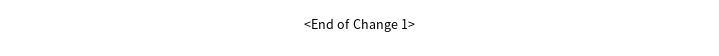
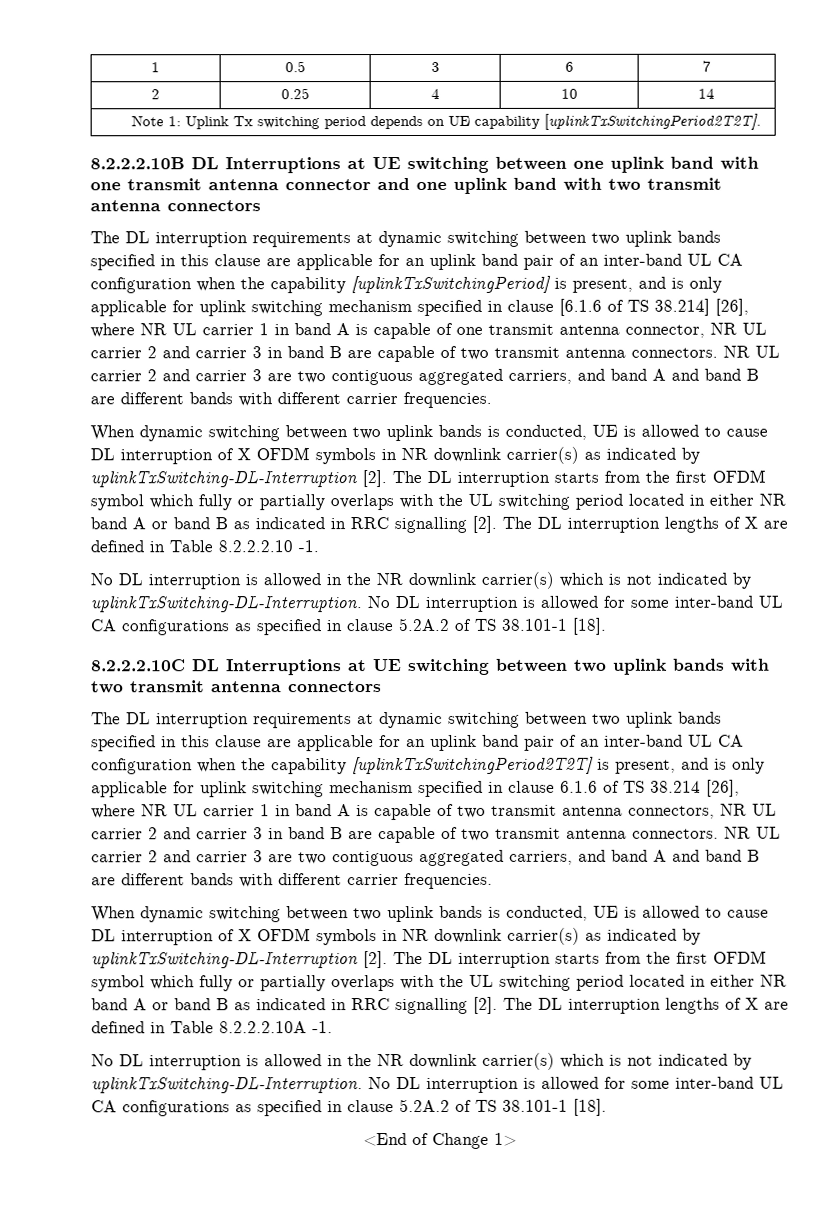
(303, 24) none -> [151,62,160,73] [284,61,306,73] [430,61,440,72] [564,61,574,72] [702,60,711,72] [151,89,160,100] [280,88,310,100] [430,88,440,99] [560,88,578,99] [698,88,715,99] [130,113,761,130] [90,156,759,174] [90,177,722,194] [90,200,261,212] [90,230,721,248] [90,253,743,271] [90,275,722,294] [90,298,749,317] [90,322,767,340] [90,345,780,363] [90,368,759,386] [90,391,492,409] [90,424,768,442] [90,446,700,465] [90,469,766,488] [90,493,786,511] [90,515,788,534] [90,540,319,553] [90,571,751,590] [90,595,783,613] [91,617,607,636] [91,658,770,676] [91,680,382,694] [91,711,722,729] [91,734,744,752] [91,756,765,775] [91,779,740,798] [91,803,777,821] [91,826,781,844] [91,849,760,867] [91,872,493,890] [91,905,769,923] [91,927,701,946] [91,950,767,969] [91,974,787,992] [91,996,789,1015] [91,1021,333,1034] [91,1052,752,1071] [91,1076,784,1094] [91,1098,607,1117] 1 | 0.5 | 3 | 6 | 7 // 2 | 0.25 | 4 | 10 | 14 // Note 1: Uplink Tx switching period depends on UE capability [uplinkTxSwitchingPeriod2T2T]. // 8.2.2.2.10B DL Interruptions at UE switching between one uplink band with one transmit antenna connector and one uplink band with two transmit antenna connectors // The DL interruption requirements at dynamic switching between two uplink bands specified in this clause are applicable for an uplink band pair of an inter-band UL CA configuration when the capability [uplinkTxSwitchingPeriod] is present, and is only applicable for uplink switching mechanism specified in clause [6.1.6 of TS 38.214] [26], where NR UL carrier 1 in band A is capable of one transmit antenna connector, NR UL carrier 2 and carrier 3 in band B are capable of two transmit antenna connectors. NR UL carrier 2 and carrier 3 are two contiguous aggregated carriers, and band A and band B are different bands with different carrier frequencies. // When dynamic switching between two uplink bands is conducted, UE is allowed to cause DL interruption of X OFDM symbols in NR downlink carrier(s) as indicated by uplinkTxSwitching-DL-Interruption [2]. The DL interruption starts from the first OFDM symbol which fully or partially overlaps with the UL switching period located in either NR band A or band B as indicated in RRC signalling [2]. The DL interruption lengths of X are defined in Table 8.2.2.2.10 -1. // No DL interruption is allowed in the NR downlink carrier(s) which is not indicated by uplinkTxSwitching-DL-Interruption. No DL interruption is allowed for some inter-band UL CA configurations as specified in clause 5.2A.2 of TS 38.101-1 [18]. // 8.2.2.2.10C DL Interruptions at UE switching between two uplink bands with two transmit antenna connectors // The DL interruption requirements at dynamic switching between two uplink bands specified in this clause are applicable for an uplink band pair of an inter-band UL CA configuration when the capability [uplinkTxSwitchingPeriod2T2T] is present, and is only applicable for uplink switching mechanism specified in clause 6.1.6 of TS 38.214 [26], where NR UL carrier 1 in band A is capable of two transmit antenna connectors, NR UL carrier 2 and carrier 3 in band B are capable of two transmit antenna connectors. NR UL carrier 2 and carrier 3 are two contiguous aggregated carriers, and band A and band B are different bands with different carrier frequencies. // When dynamic switching between two uplink bands is conducted, UE is allowed to cause DL interruption of X OFDM symbols in NR downlink carrier(s) as indicated by uplinkTxSwitching-DL-Interruption [2]. The DL interruption starts from the first OFDM symbol which fully or partially overlaps with the UL switching period located in either NR band A or band B as indicated in RRC signalling [2]. The DL interruption lengths of X are defined in Table 8.2.2.2.10A -1. // No DL interruption is allowed in the NR downlink carrier(s) which is not indicated by uplinkTxSwitching-DL-Interruption. No DL interruption is allowed for some inter-band UL CA configurations as specified in clause 5.2A.2 of TS 38.101-1 [18]. //

